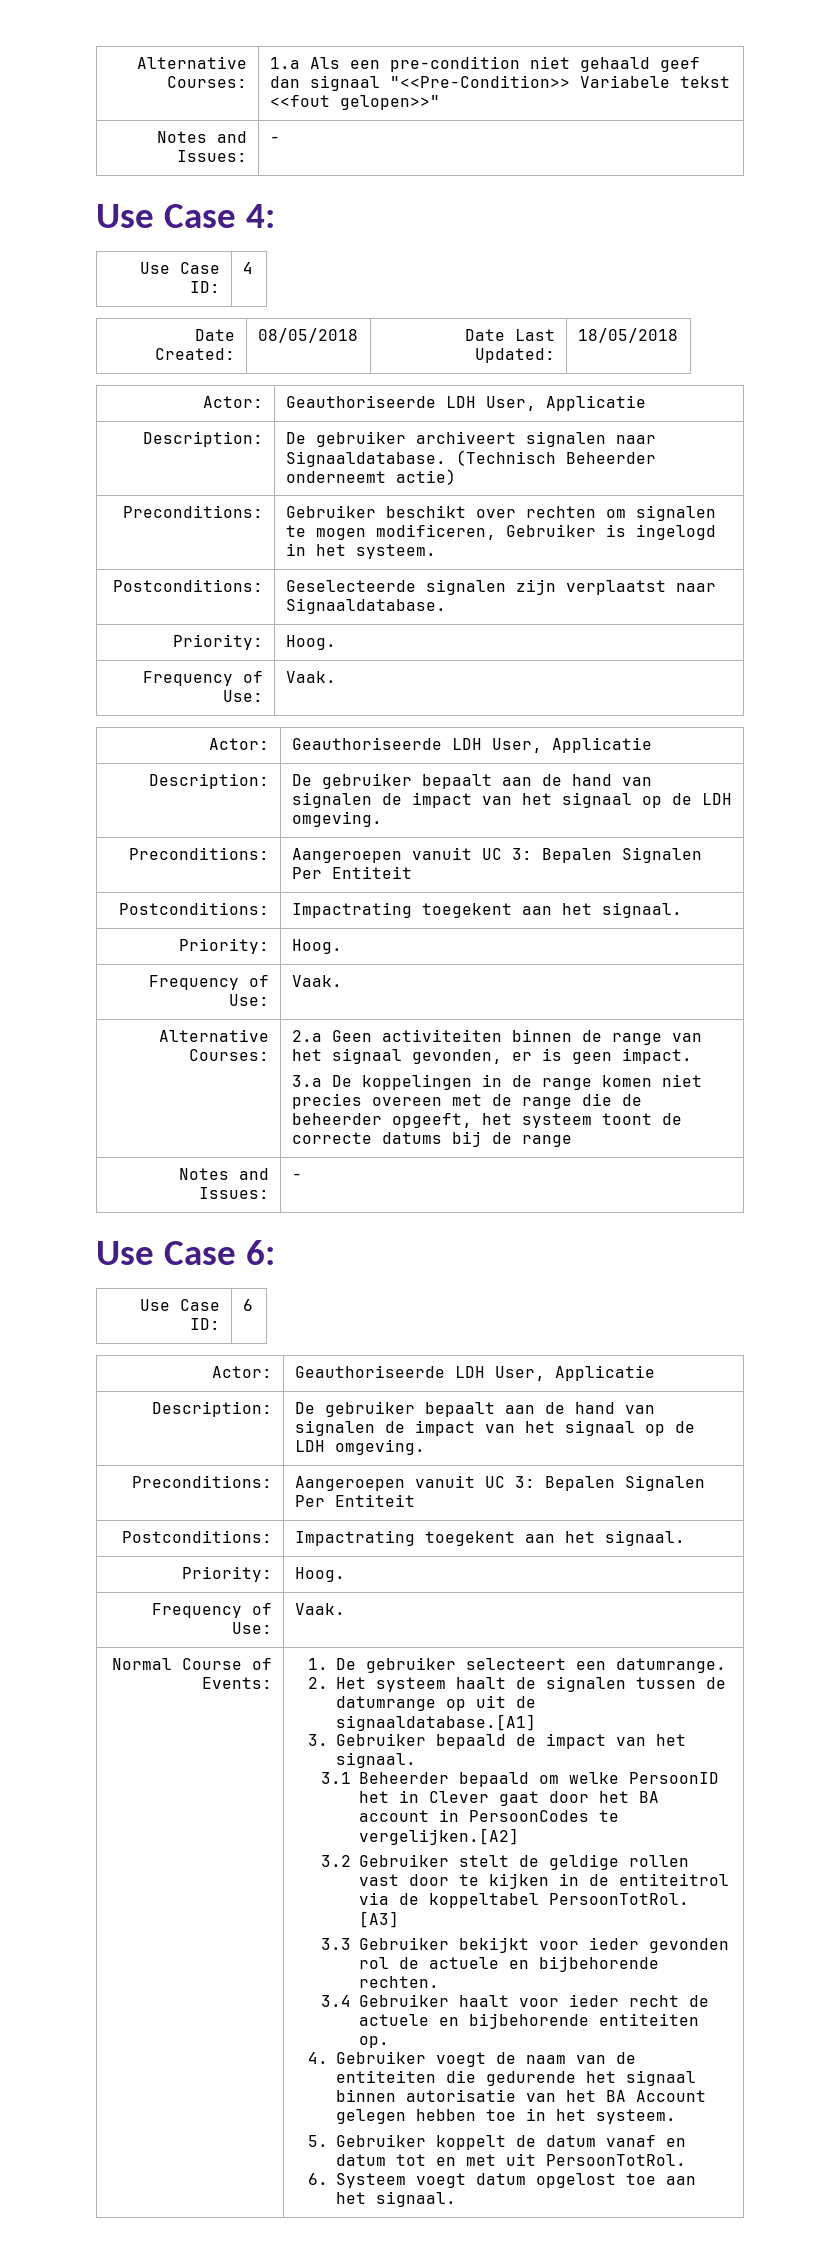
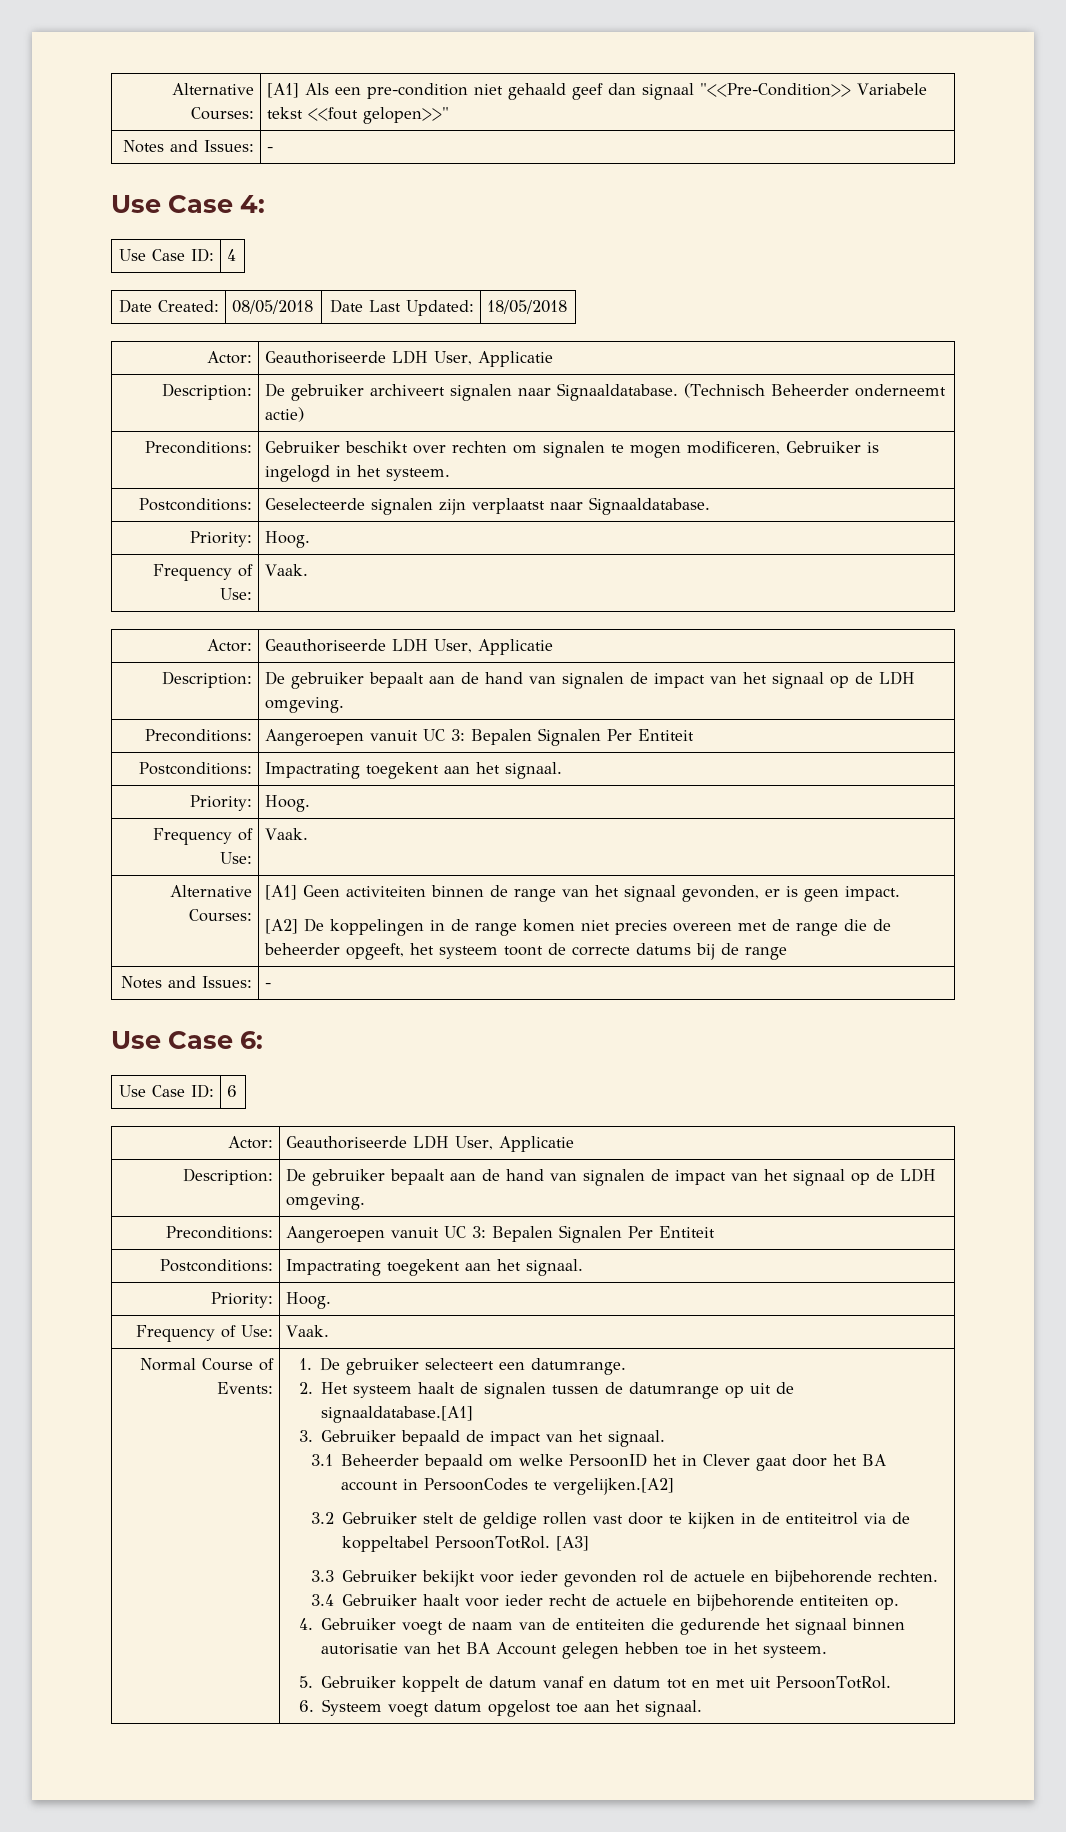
[137,56,248,69] [167,76,248,88] [269,57,300,69] Alternative Courses: | 1.a -> [171,83,254,95] [190,107,254,120] [267,83,300,98] Alternative Courses: | [A1]
[291,1030,322,1042] 2.a -> [265,885,298,900] [A1]
[291,1075,322,1087] 3.a -> [265,919,299,934] [A2]

